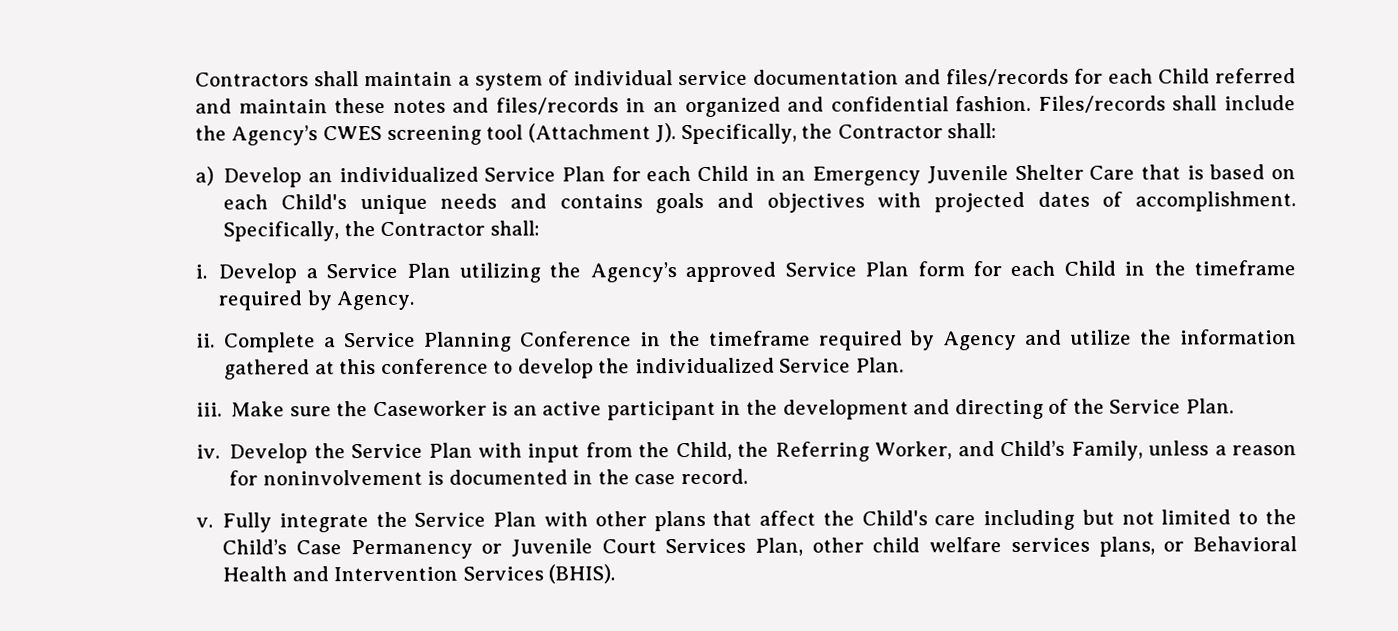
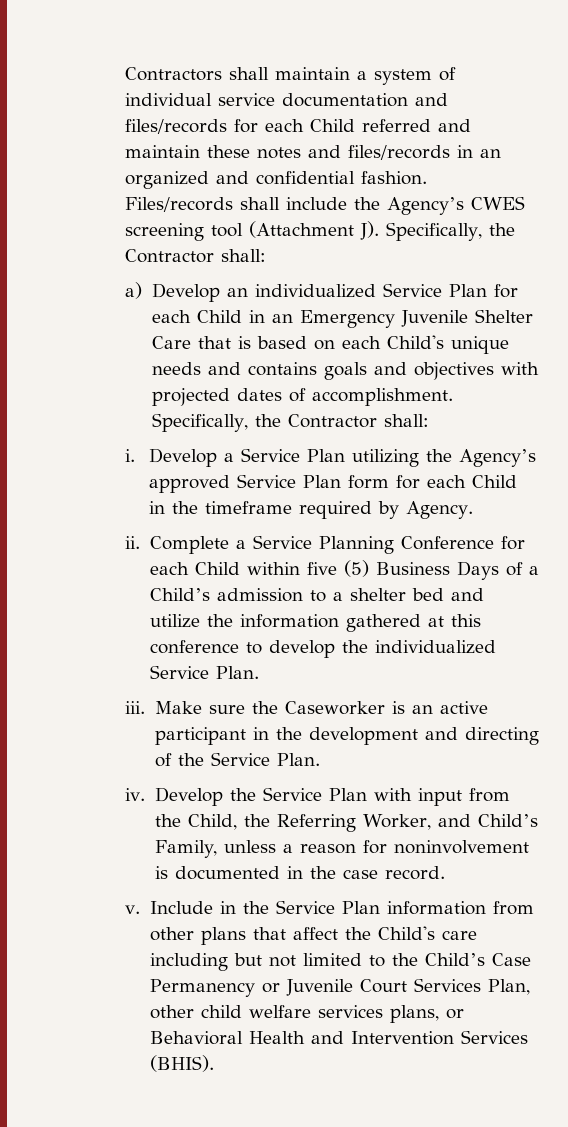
[639,330,1018,351] in the timeframe required by Agency -> [500,536,525,550] [149,560,539,580] [149,588,444,602] for each Child within five (5) Business Days of a Child’s admission to a shelter bed
[222,511,589,533] Fully integrate the Service Plan with -> [149,900,534,915] Include in the Service Plan information from

